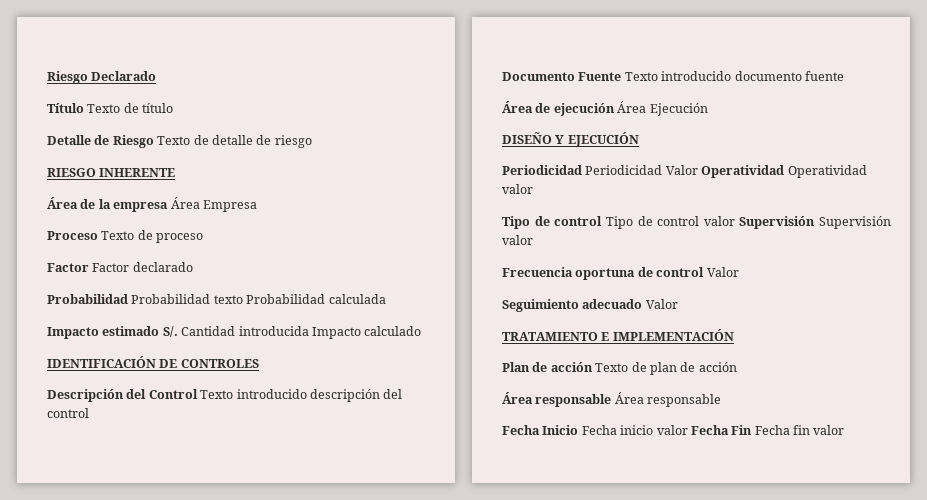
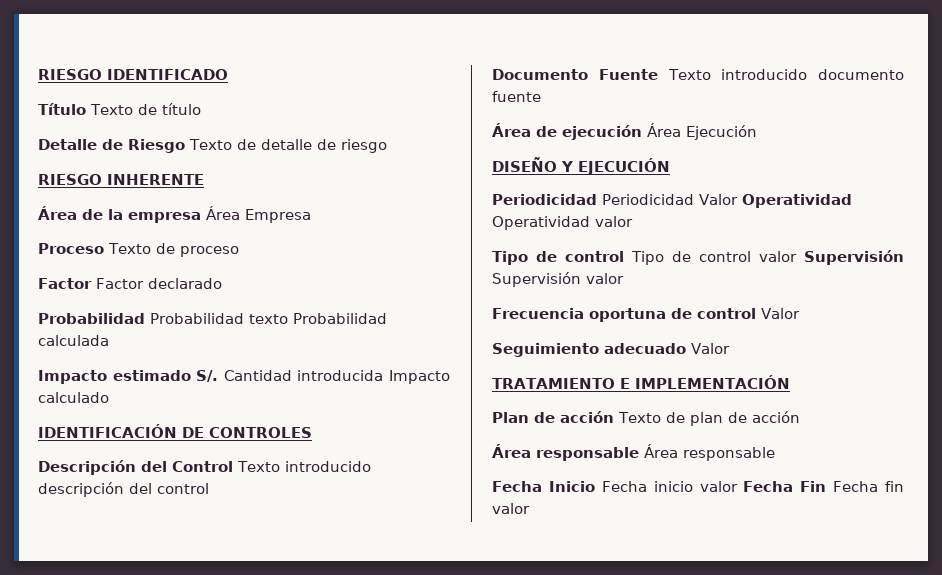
[47,71,157,84] Riesgo Declarado -> [38,69,228,80] RIESGO IDENTIFICADO

